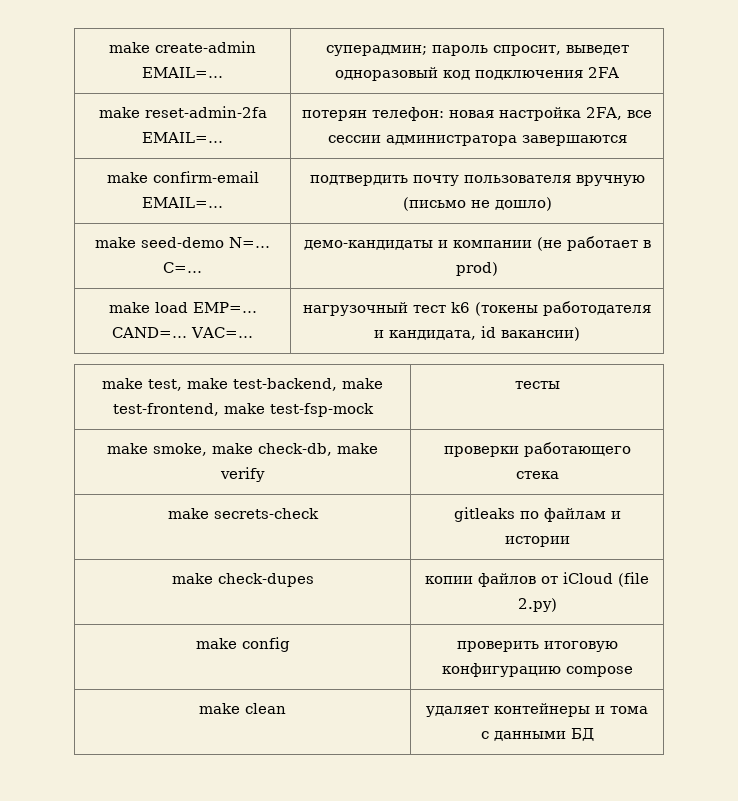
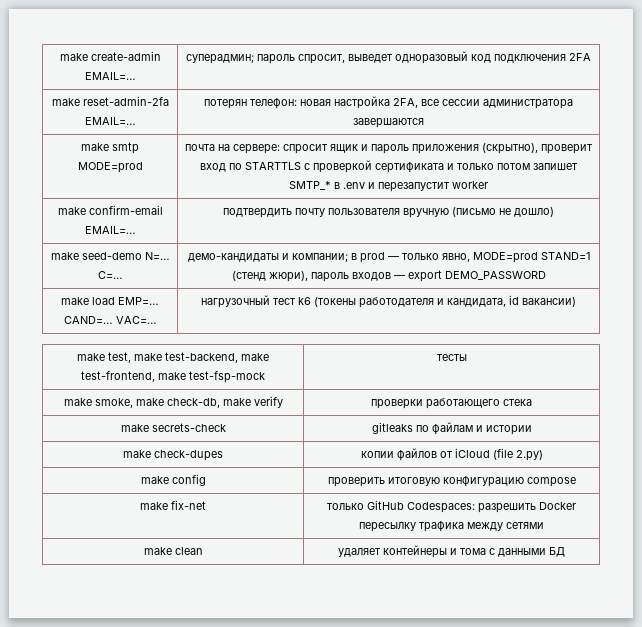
(627, 140) none -> [81,142,139,154] [77,162,143,173] [185,143,593,154] [200,160,578,173] [289,181,488,192] // make smtp MODE=prod | почта на сервере: спросит ящик и пароль приложения (скрытно), проверит вход по STARTTLS с проверкой сертификата и только потом запишет SMTP_* в .env и перезапустит worker
[452,236,651,251] [456,262,498,276] компании (не работает в prod) -> [291,252,590,263] [231,270,546,282] компании; в prod — только явно, MODE=prod STAND=1 (стенд жюри), пароль входов — export DEMO_PASSWORD
(633, 671) none -> [140,500,206,510] [326,500,576,513] [358,521,544,532] // make fix-net | только GitHub Codespaces: разрешить Docker пересылку трафика между сетями

